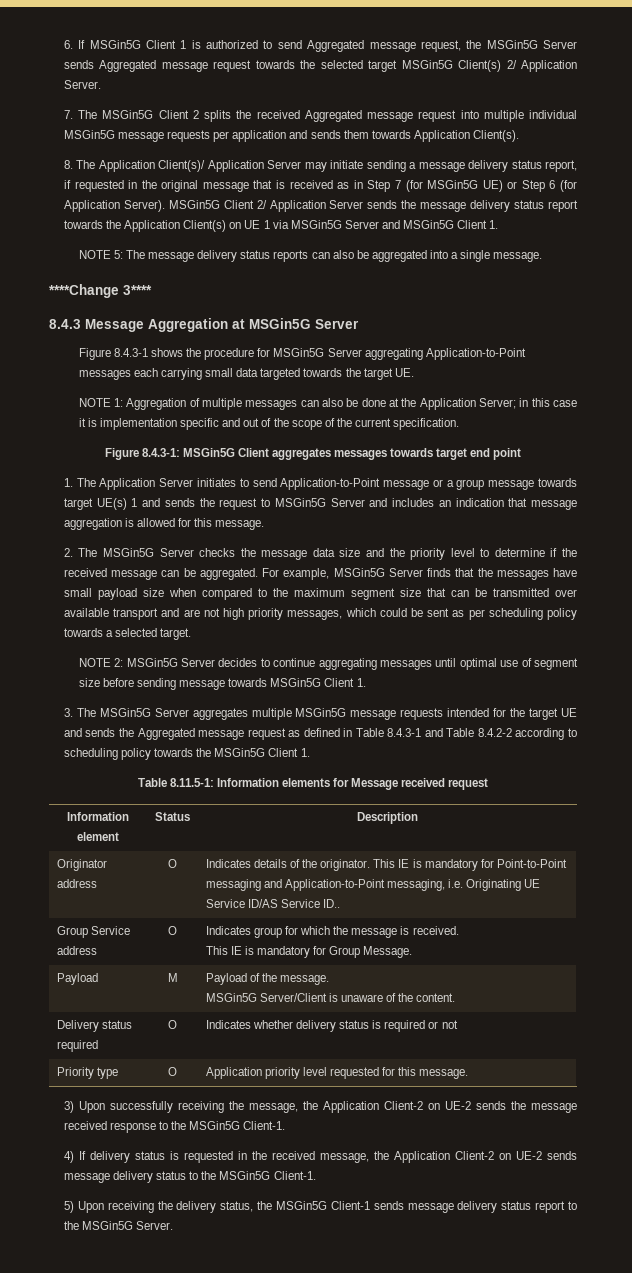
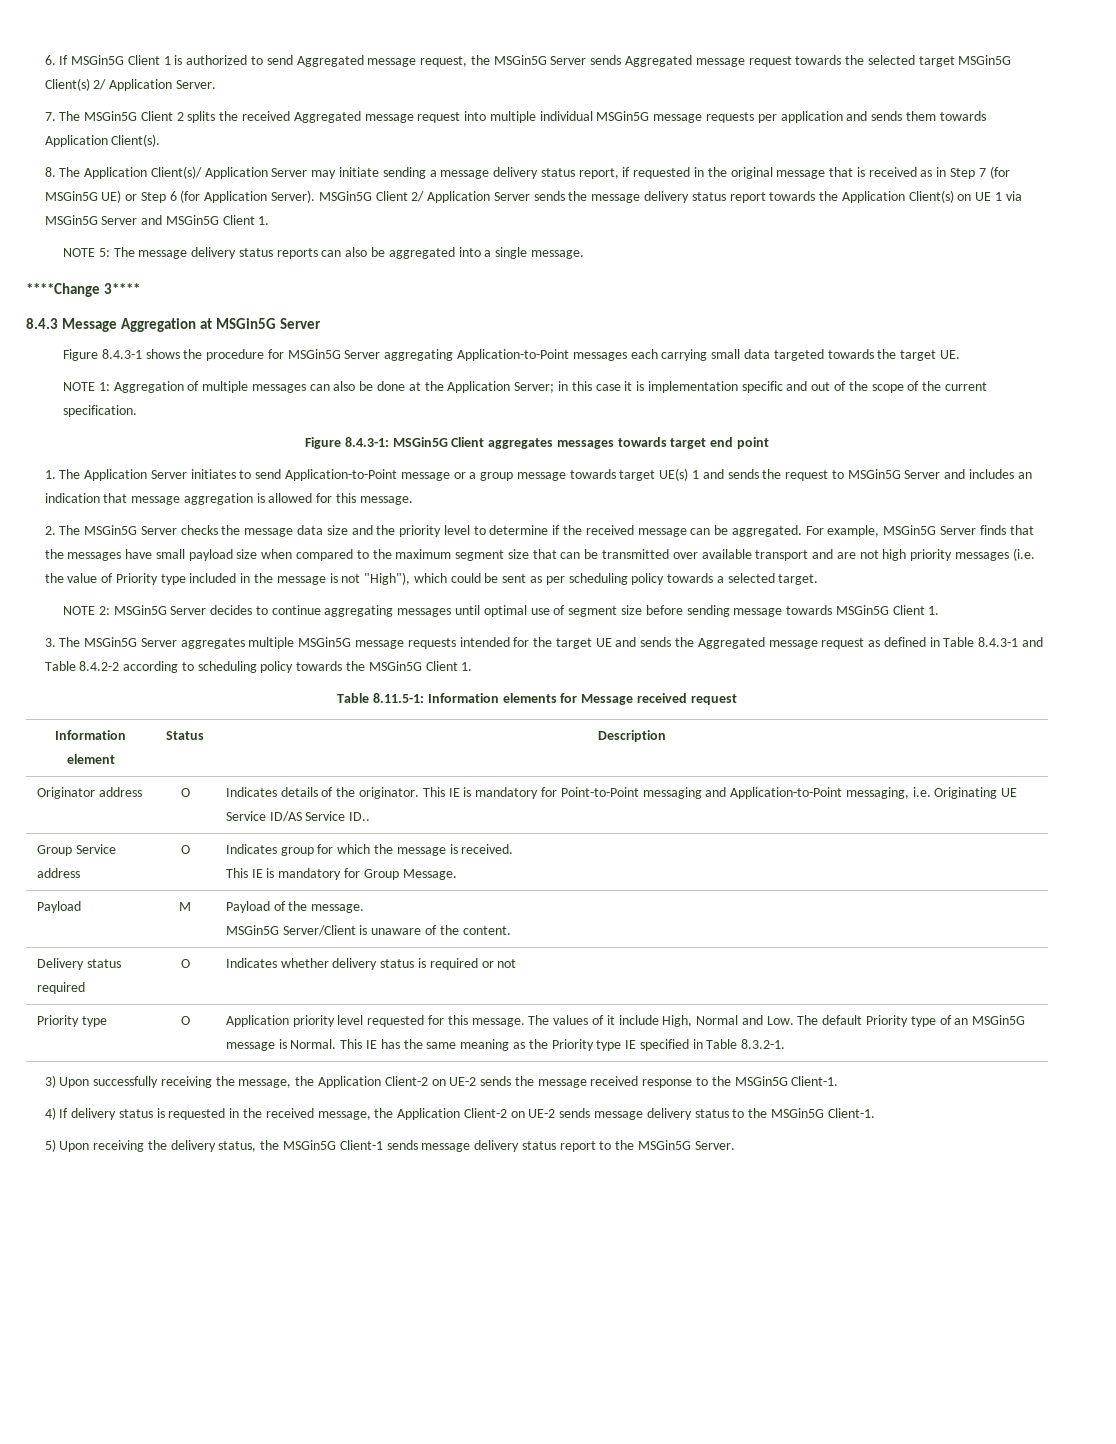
[287,610,343,620] messages, -> [955,548,1035,561] [44,572,411,585] messages (i.e. the value of Priority type included in the message is not "High"),
(469, 1074) none -> [528,1015,1026,1027] [225,1039,786,1051] The values of it include High, Normal and Low. The default Priority type of an MSGin5G message is Normal. This IE has the same meaning as the Priority type IE specified in Table 8.3.2-1.

